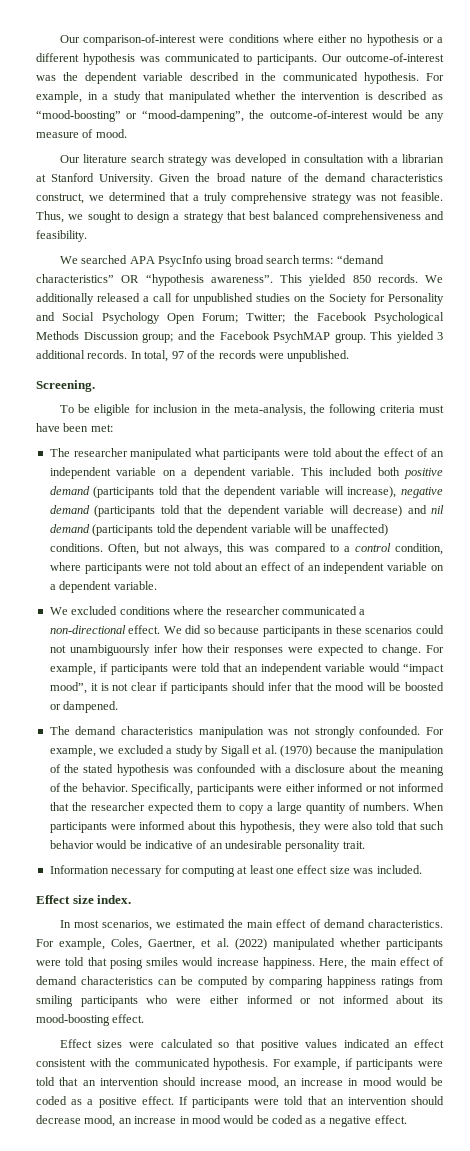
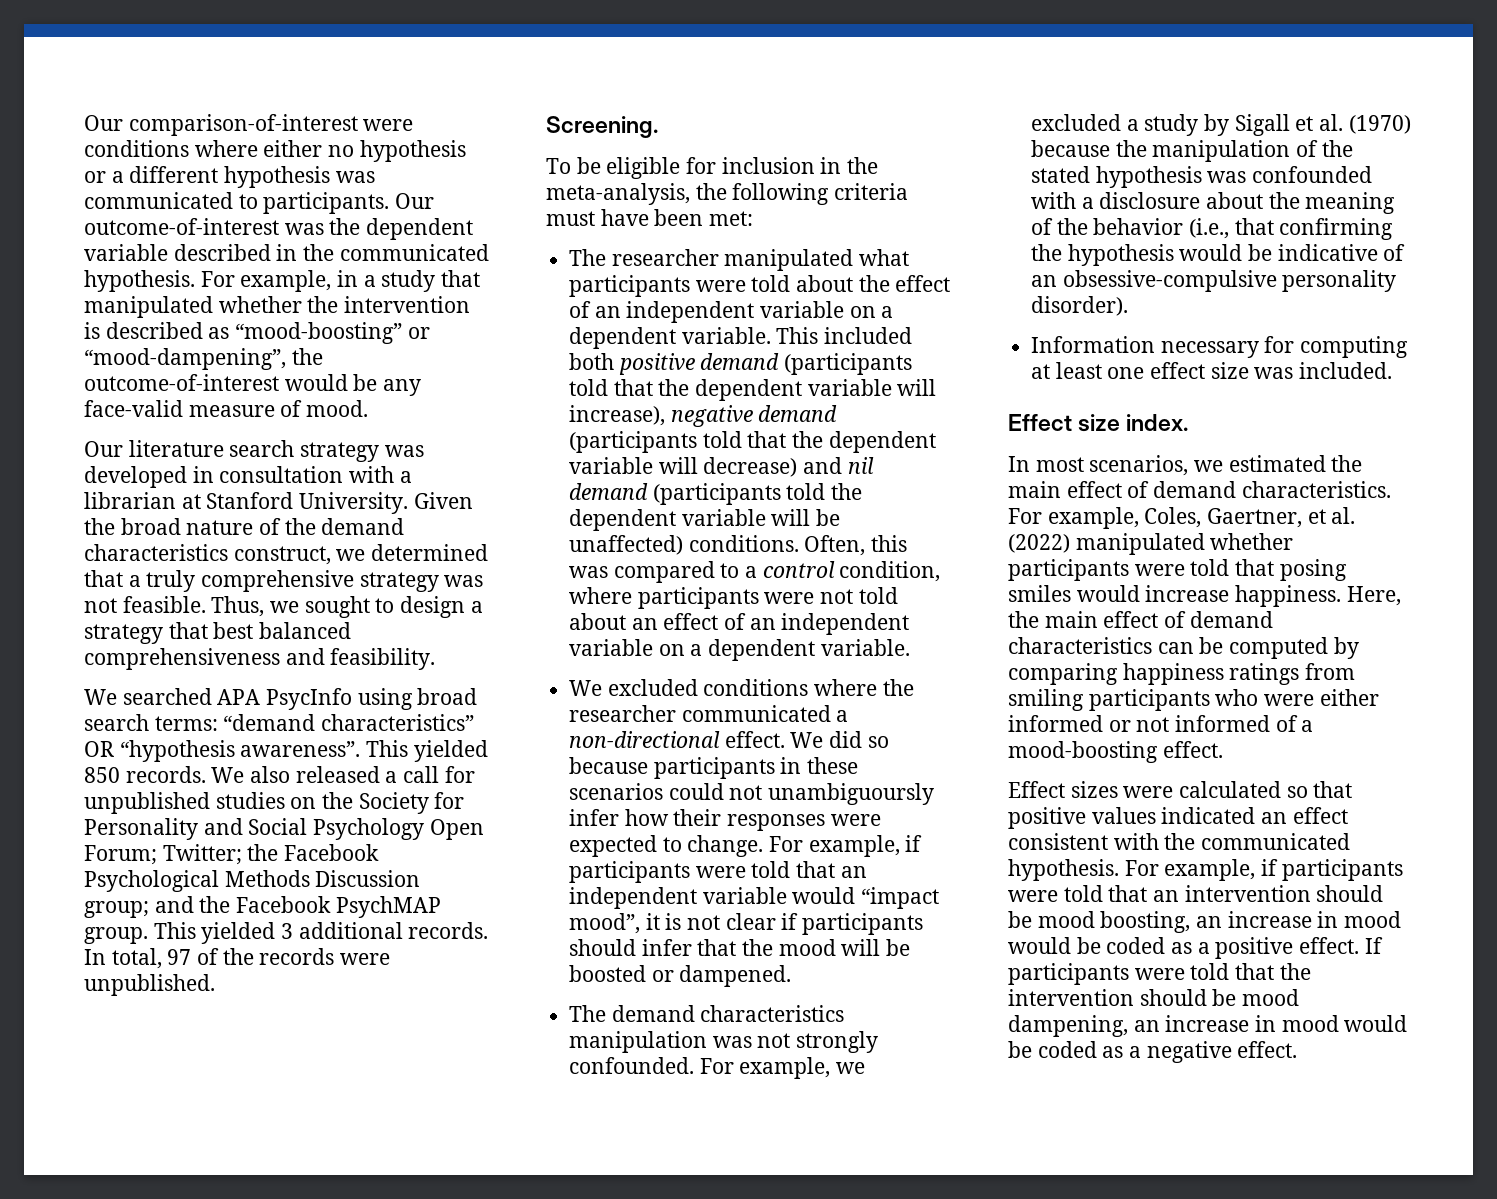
(444, 117) none -> [84,400,183,417] face-valid
[36,293,94,305] additionally -> [250,766,291,783] also
[143,543,223,555] but not always, -> (866, 545) none
[81,783,444,795] [49,802,444,814] [49,821,444,833] [49,840,94,849] behavior. Specifically, participants were either informed or not informed that the researcher expected them to copy a large quantity of numbers. When participants were informed about this hypothesis, they were also told that such behavior -> [1093,218,1394,240] [1031,244,1174,266] behavior (i.e., that confirming the hypothesis
[225,840,365,852] undesirable personality trait. -> [1062,270,1397,292] [1031,296,1129,316] obsessive-compulsive personality disorder).
[396,995,443,1004] about its -> [1275,715,1314,732] of a
[200,1077,279,1089] increase mood, -> [1008,911,1191,933] be mood boosting,
[330,1096,445,1105] [36,1115,116,1127] an intervention should decrease mood, -> [1279,963,1311,980] [1008,989,1300,1006] [1008,1015,1128,1037] the intervention should be mood dampening,

